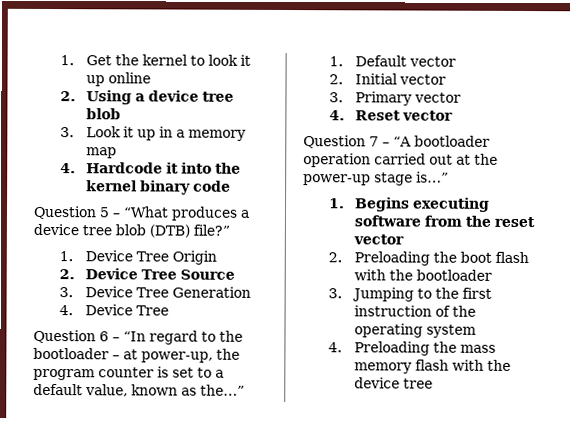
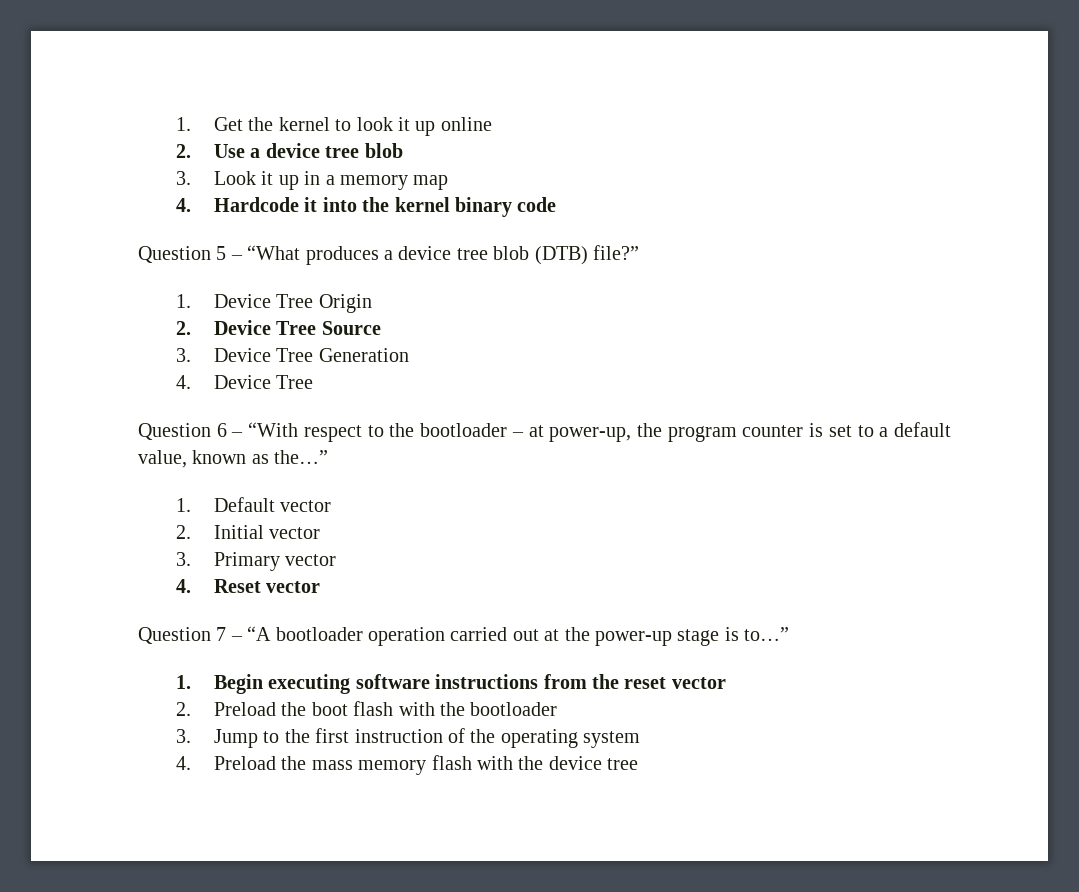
[86,90,133,105] Using -> [214,144,246,158] Use
[123,330,198,345] “In regard -> [248,422,362,442] “With respect
[416,171,449,183] [329,197,411,212] is…” // 1. Begins -> [724,627,790,641] [176,674,264,694] is to…” // 1. Begin
(422, 221) none -> [435,674,539,689] instructions
[354,251,431,266] Preloading -> [214,702,277,716] Preload
[352,287,415,302] Jumping -> [214,729,259,748] Jump
[354,341,431,356] Preloading -> [214,756,277,770] Preload

